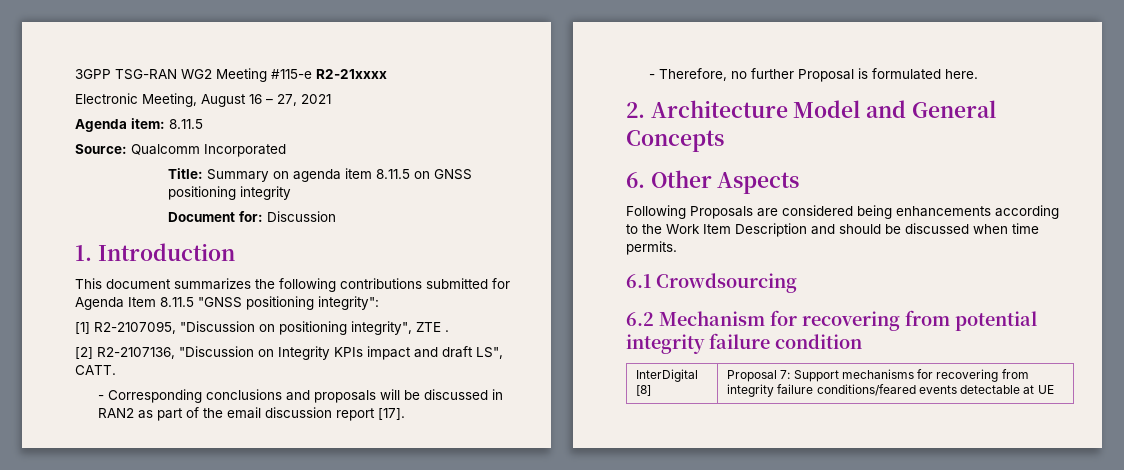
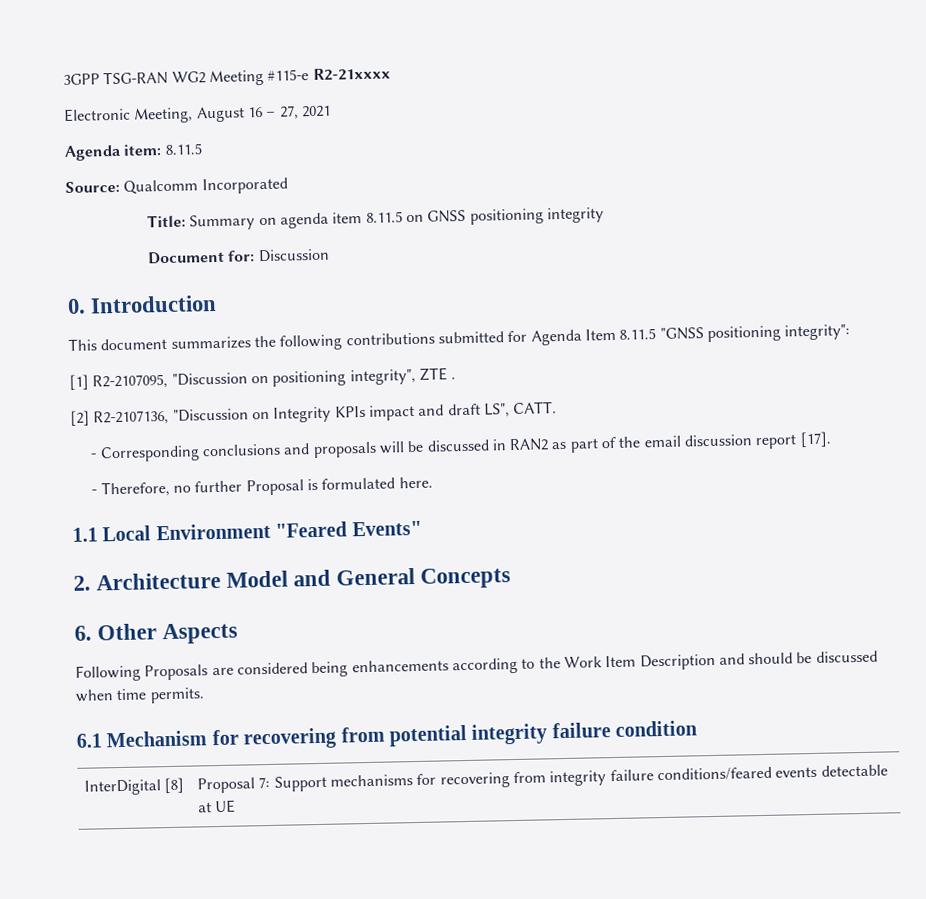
[75,245,92,261] 1. -> [67,298,86,314] 0.
(979, 74) none -> [72,520,422,542] // 1.1 Local Environment "Feared Events"
[656,273,797,293] [626,312,654,326] Crowdsourcing // 6.2 -> (102, 740) none

